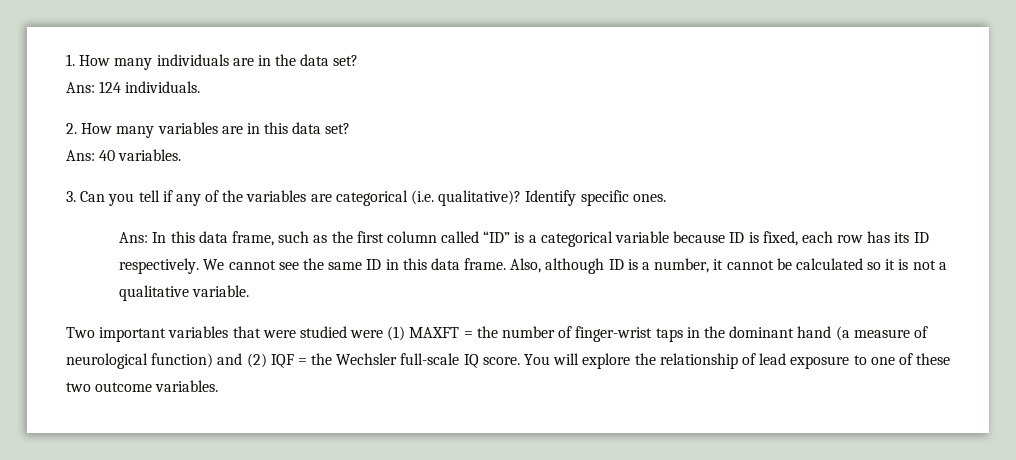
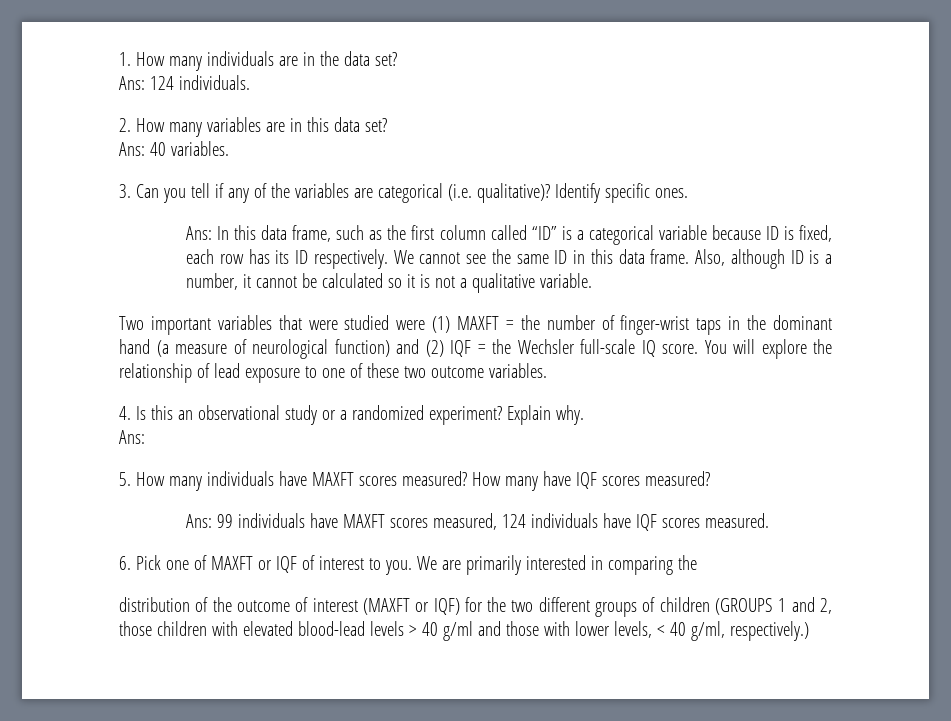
(219, 386) none -> [119,405,584,425] [119,430,145,444] [119,471,710,491] [186,513,770,531] [119,555,697,575] [119,597,832,617] [119,621,809,641] // 4. Is this an observational study or a randomized experiment? Explain why. // Ans: // 5. How many individuals have MAXFT scores measured? How many have IQF scores measured? // Ans: 99 individuals have MAXFT scores measured, 124 individuals have IQF scores measured. // 6. Pick one of MAXFT or IQF of interest to you. We are primarily interested in comparing the // distribution of the outcome of interest (MAXFT or IQF) for the two different groups of children (GROUPS 1 and 2, those children with elevated blood-lead levels > 40 g/ml and those with lower levels, < 40 g/ml, respectively.)

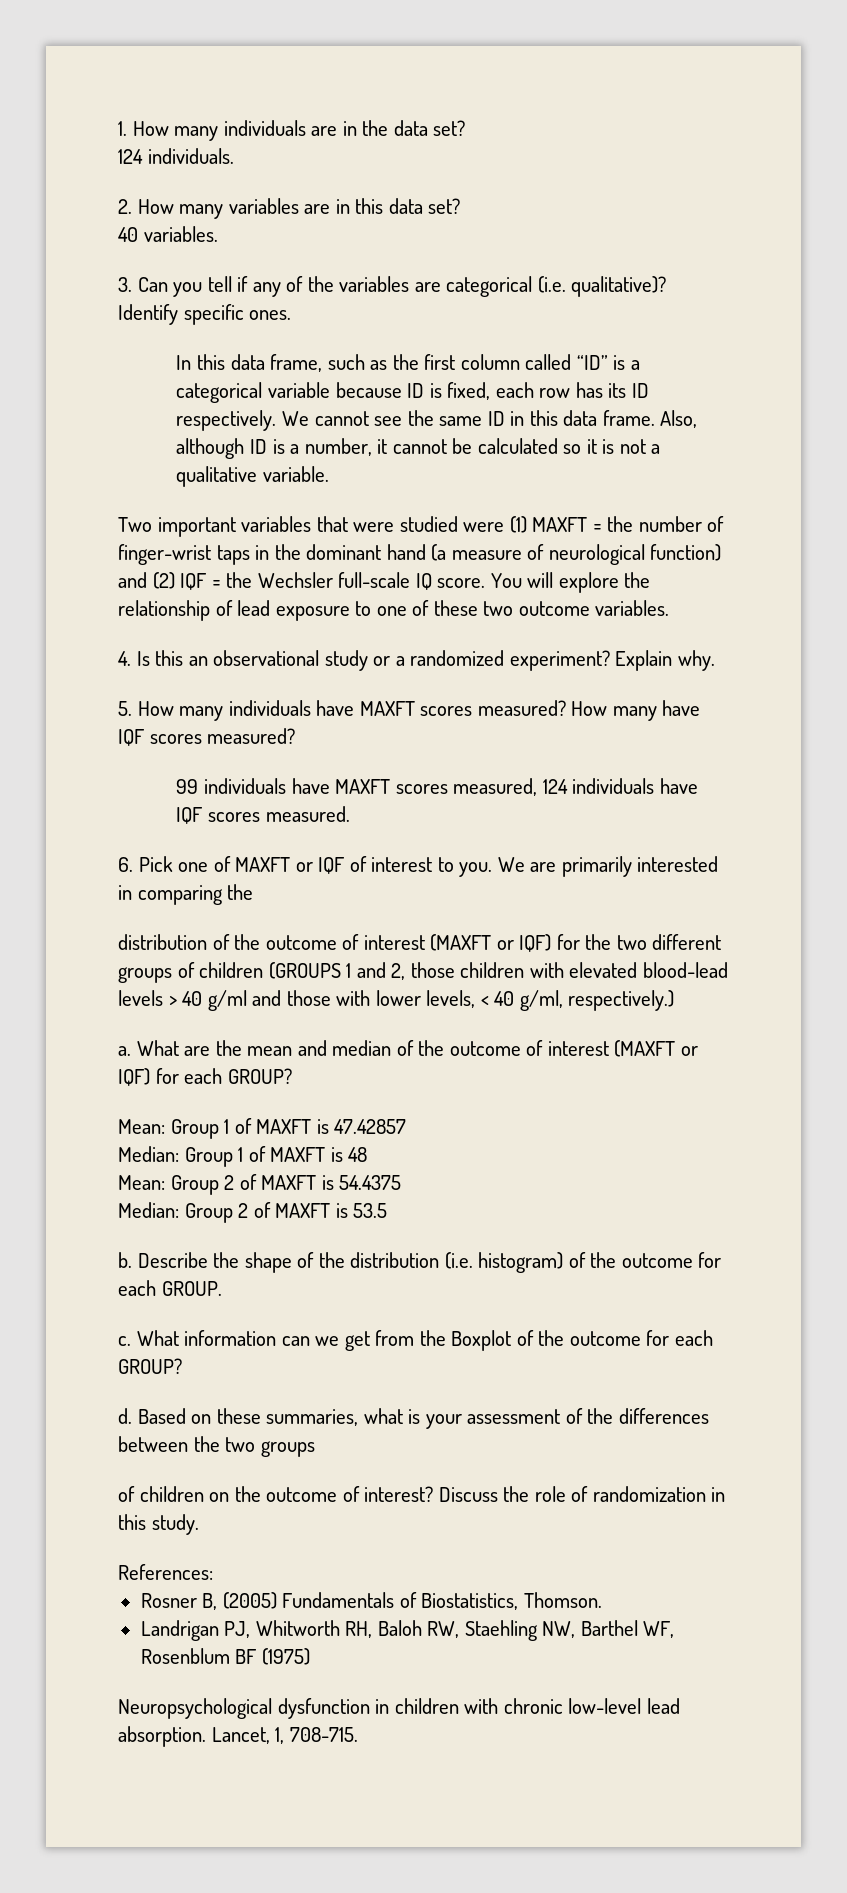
[119,76,145,90] Ans: -> (466, 128) none
[119,142,145,156] Ans: -> (461, 206) none
[186,226,213,240] Ans: -> (292, 315) none
[119,430,145,444] // Ans: -> (715, 660) none
[186,514,213,528] Ans: -> (296, 736) none
(809, 631) none -> [118,1040,698,1057] [118,1068,292,1086] [118,1118,407,1139] [118,1146,368,1167] [118,1174,402,1195] [118,1202,388,1223] [118,1252,722,1273] [118,1280,222,1296] [118,1330,713,1351] [118,1358,182,1374] [118,1408,709,1429] [118,1436,315,1457] [118,1486,726,1502] [118,1514,199,1535] [118,1564,213,1580] [140,1592,602,1610] [140,1620,675,1641] [140,1648,310,1665] [118,1698,680,1719] [118,1726,358,1747] // a. What are the mean and median of the outcome of interest (MAXFT or IQF) for each GROUP? // Mean: Group 1 of MAXFT is 47.42857 // Median: Group 1 of MAXFT is 48 // Mean: Group 2 of MAXFT is 54.4375 // Median: Group 2 of MAXFT is 53.5 // b. Describe the shape of the distribution (i.e. histogram) of the outcome for each GROUP. // c. What information can we get from the Boxplot of the outcome for each GROUP? // d. Based on these summaries, what is your assessment of the differences between the two groups // of children on the outcome of interest? Discuss the role of randomization in this study. // References: // Rosner B, (2005) Fundamentals of Biostatistics, Thomson. // Landrigan PJ, Whitworth RH, Baloh RW, Staehling NW, Barthel WF, Rosenblum BF (1975) // Neuropsychological dysfunction in children with chronic low-level lead absorption. Lancet, 1, 708-715.

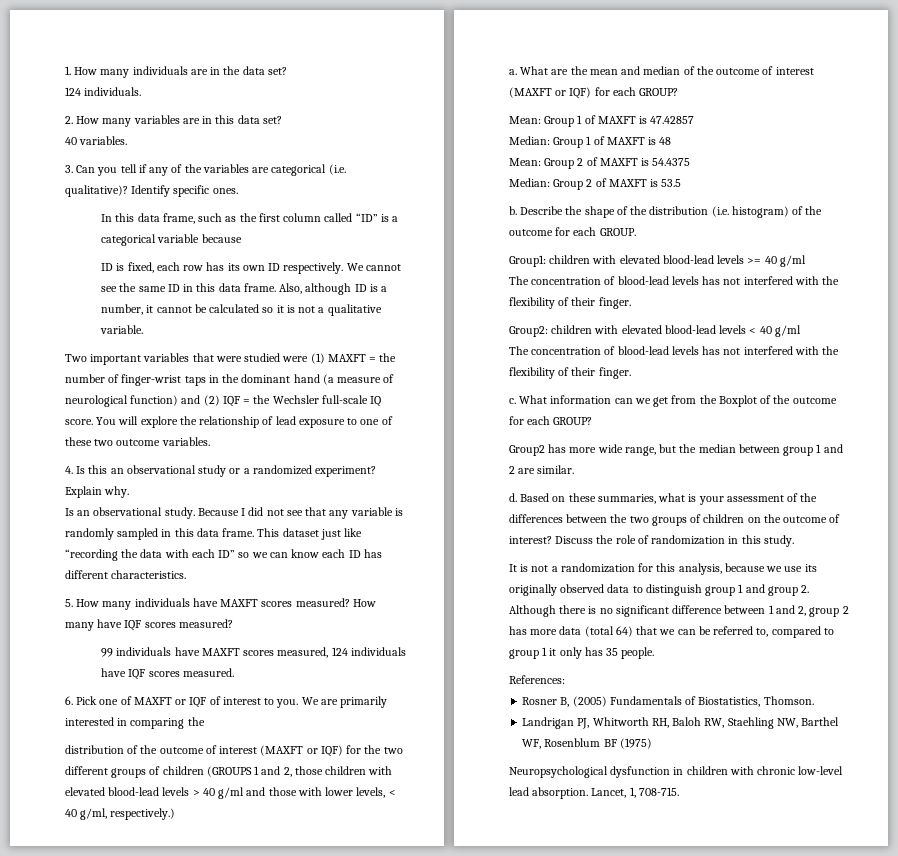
(402, 390) none -> (242, 238) //
(627, 390) none -> [242,265,265,271] own
(715, 660) none -> [65,507,403,519] [65,528,363,540] [65,549,382,561] [65,570,187,579] // Is an observational study. Because I did not see that any variable is randomly sampled in this data frame. This dataset just like “recording the data with each ID” so we can know each ID has different characteristics.
(222, 1288) none -> [509,255,806,267] [509,276,840,285] [509,297,631,309] [509,325,801,337] [509,346,840,355] [509,367,631,379] // Group1: children with elevated blood-lead levels >= 40 g/ml // The concentration of blood-lead levels has not interfered with the flexibility of their finger. // Group2: children with elevated blood-lead levels < 40 g/ml // The concentration of blood-lead levels has not interfered with the flexibility of their finger.
(182, 1366) none -> [509,444,843,456] [509,465,575,474] // Group2 has more wide range, but the median between group 1 and 2 are similar.
(315, 1449) // -> (687, 521) none
(199, 1524) none -> [509,563,817,575] [509,584,810,596] [509,605,849,617] [509,626,834,638] [509,647,655,659] // It is not a randomization for this analysis, because we use its originally observed data to distinguish group 1 and group 2. Although there is no significant difference between 1 and 2, group 2 has more data (total 64) that we can be referred to, compared to group 1 it only has 35 people.

